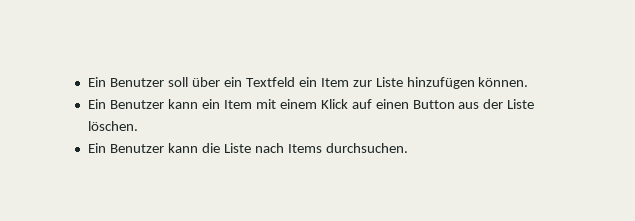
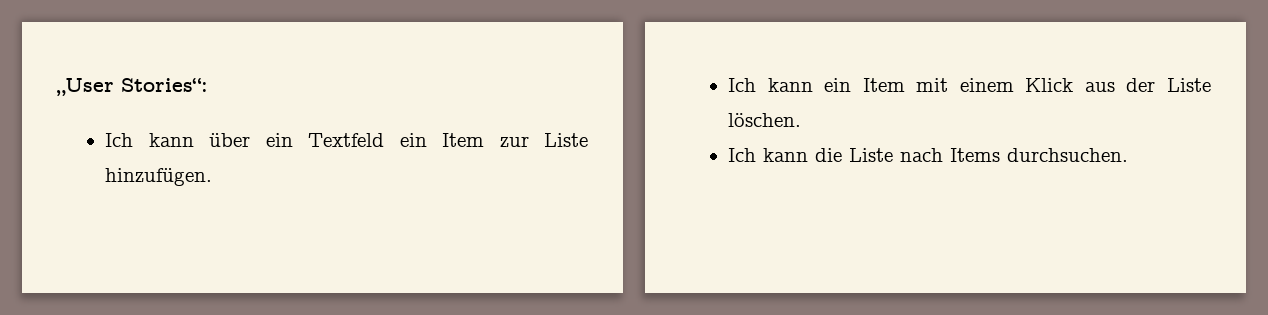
[88,77,189,87] Ein Benutzer soll -> [57,78,208,96] [105,133,194,147] „User Stories“: // Ich kann
[406,77,529,89] [88,99,165,109] hinzufügen können. // Ein Benutzer -> [105,168,213,186] [728,78,757,92] hinzufügen. // Ich
[351,99,455,109] auf einen Button -> (1074, 85) none
[88,143,165,153] Ein Benutzer -> [728,148,757,162] Ich

